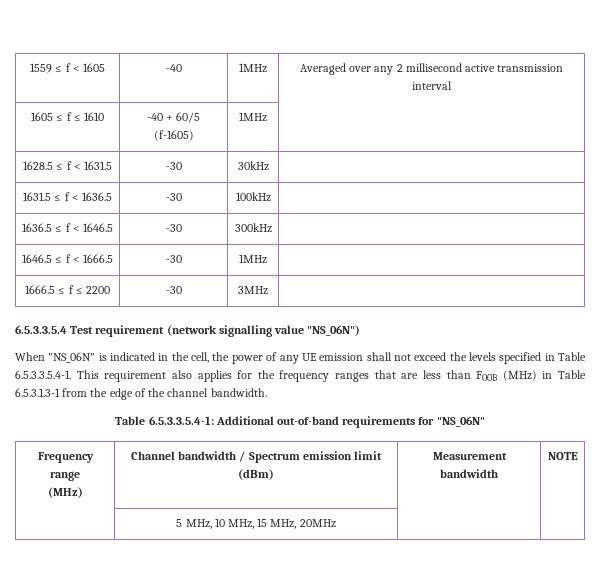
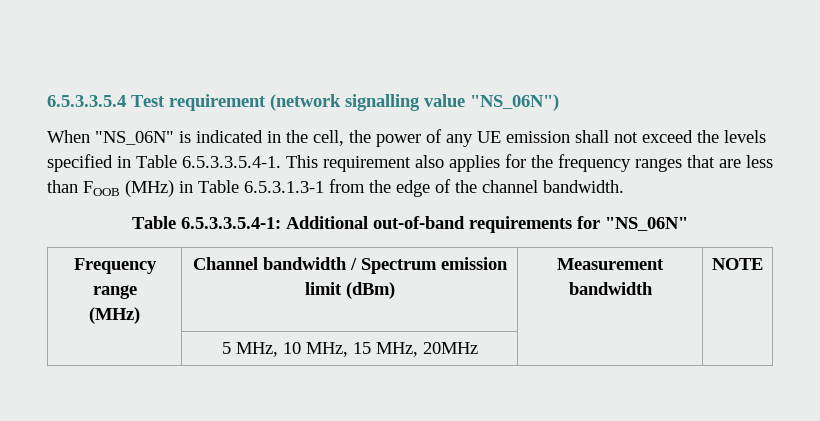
[30,63,105,73] [165,64,182,72] [239,63,267,73] [299,63,564,75] [412,81,452,90] [31,112,104,121] [146,112,201,123] [153,130,194,141] [239,112,267,122] [23,161,112,170] [165,162,182,170] [237,161,269,171] [23,192,112,201] [165,193,182,201] [235,192,271,202] [22,223,113,232] [165,224,182,232] [234,223,272,233] [22,254,113,263] [165,255,182,263] [239,254,267,264] [25,285,110,294] [165,286,182,294] [238,286,268,295] 1559 ≤ f < 1605 | -40 | 1MHz | Averaged over any 2 millisecond active transmission interval // 1605 ≤ f ≤ 1610 | -40 + 60/5 (f-1605) | 1MHz | // 1628.5 ≤ f < 1631.5 | -30 | 30kHz | // 1631.5 ≤ f < 1636.5 | -30 | 100kHz | // 1636.5 ≤ f < 1646.5 | -30 | 300kHz | // 1646.5 ≤ f < 1666.5 | -30 | 1MHz | // 1666.5 ≤ f ≤ 2200 | -30 | 3MHz | // -> (47, 101) none

